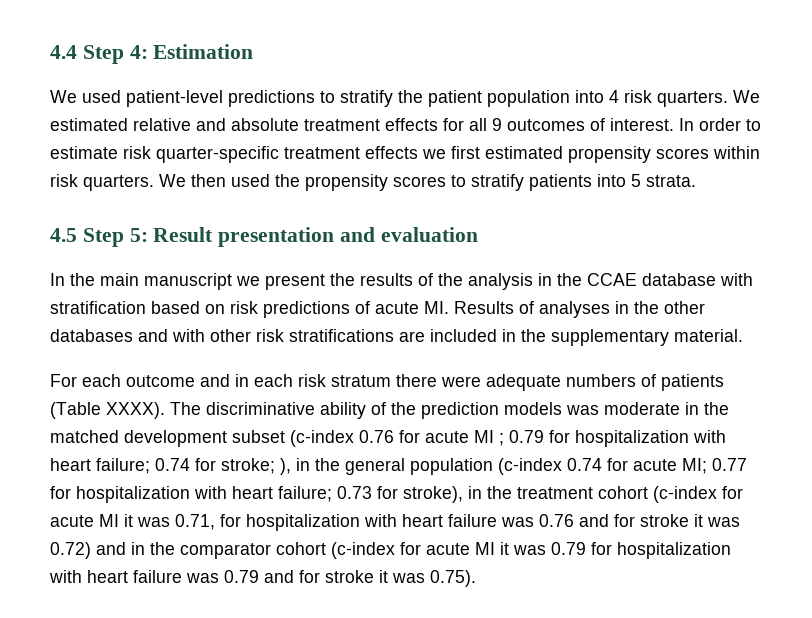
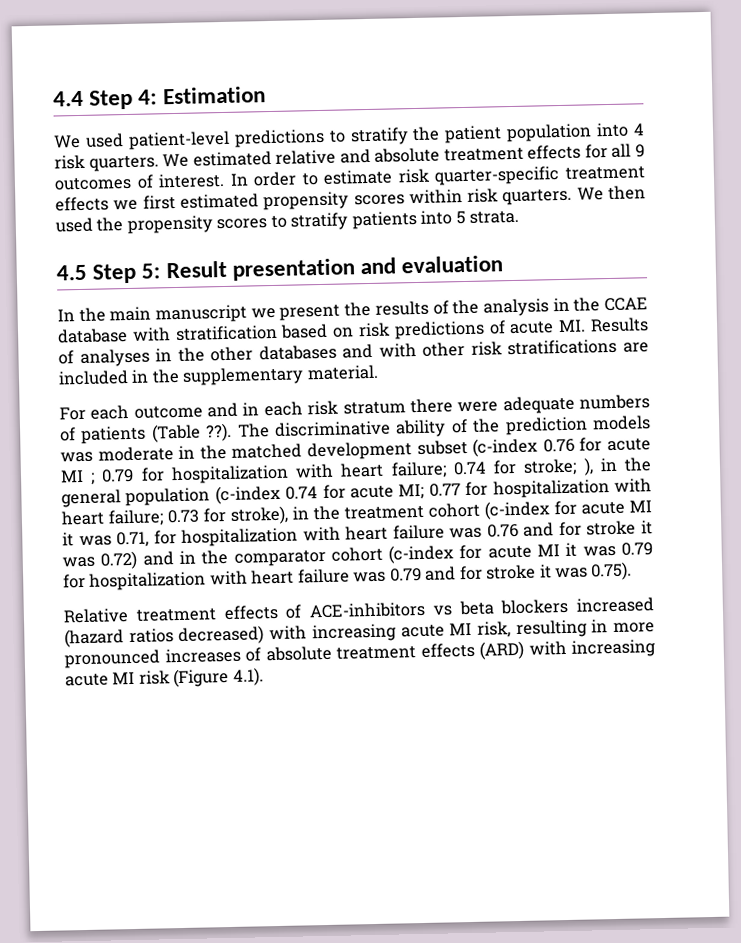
[106,402,165,419] XXXX). -> [205,422,233,442] ??).
(476, 578) none -> [63,597,654,624] [64,619,656,648] [64,639,656,669] [65,667,264,688] // Relative treatment effects of ACE-inhibitors vs beta blockers increased (hazard ratios decreased) with increasing acute MI risk, resulting in more pronounced increases of absolute treatment effects (ARD) with increasing acute MI risk (Figure 4.1).

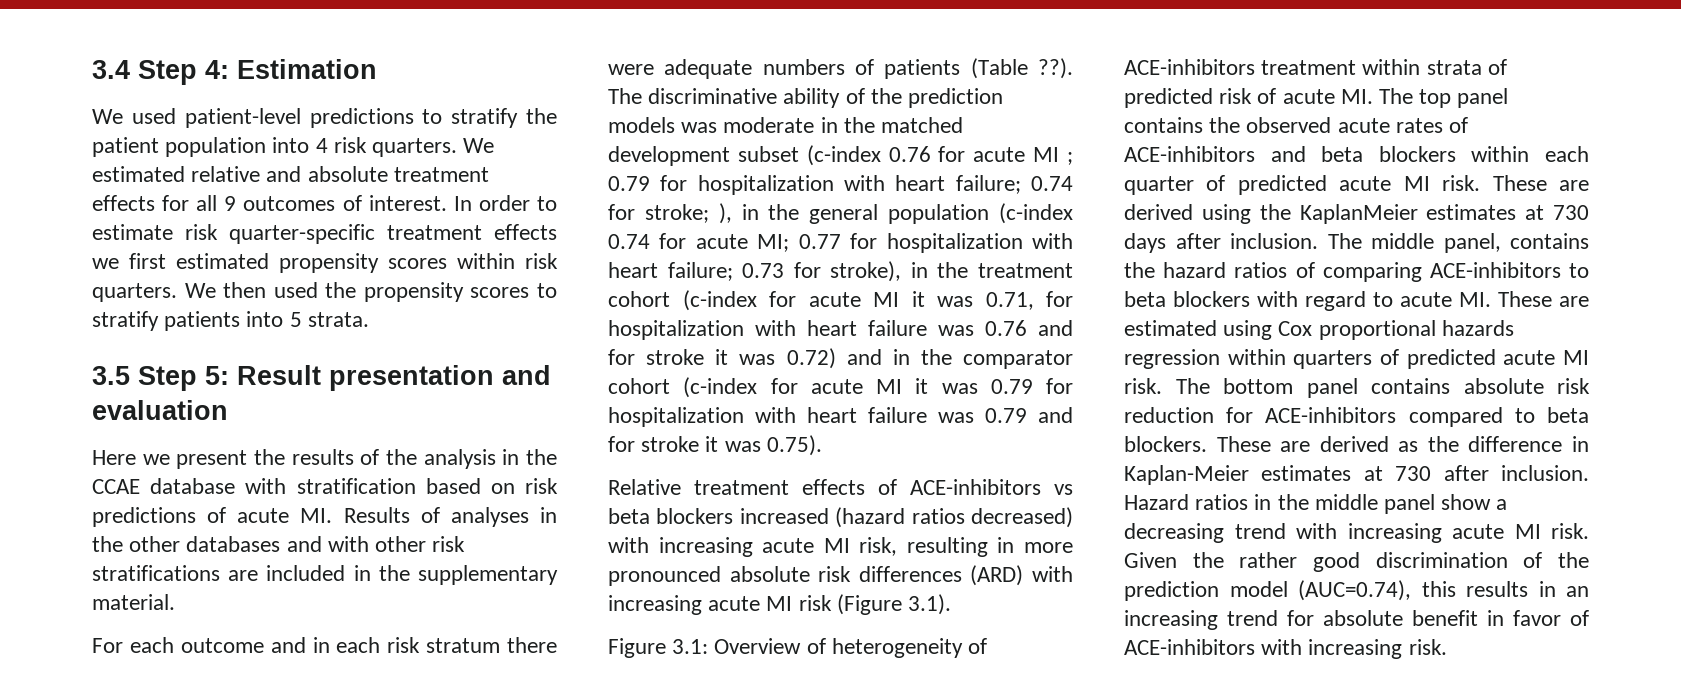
[53,90,84,107] 4.4 -> [92,60,130,79] 3.4
[56,264,87,281] 4.5 -> [92,366,130,385] 3.5
[57,304,248,324] In the main manuscript -> [92,450,136,465] Here
[164,642,475,664] increases of absolute treatment effects -> [729,566,962,582] absolute risk differences
[232,667,264,686] 4.1). -> [908,594,952,615] [608,638,988,658] [1124,59,1507,75] [1124,88,1509,108] [1124,117,1469,133] [1124,146,1589,162] [1124,175,1589,195] [1124,204,1589,224] [1124,233,1589,253] [1124,262,1589,282] [1124,291,1589,311] [1124,320,1514,340] [1124,349,1589,369] [1124,378,1590,398] [1124,407,1589,427] [1124,436,1589,452] [1124,465,1589,485] [1124,494,1508,514] [1124,523,1589,543] [1124,552,1589,572] [1124,580,1589,601] [1124,610,1589,630] [1124,639,1447,659] 3.1). // Figure 3.1: Overview of heterogeneity of ACE-inhibitors treatment within strata of predicted risk of acute MI. The top panel contains the observed acute rates of ACE-inhibitors and beta blockers within each quarter of predicted acute MI risk. These are derived using the KaplanMeier estimates at 730 days after inclusion. The middle panel, contains the hazard ratios of comparing ACE-inhibitors to beta blockers with regard to acute MI. These are estimated using Cox proportional hazards regression within quarters of predicted acute MI risk. The bottom panel contains absolute risk reduction for ACE-inhibitors compared to beta blockers. These are derived as the difference in Kaplan-Meier estimates at 730 after inclusion. Hazard ratios in the middle panel show a decreasing trend with increasing acute MI risk. Given the rather good discrimination of the prediction model (AUC=0.74), this results in an increasing trend for absolute benefit in favor of ACE-inhibitors with increasing risk.

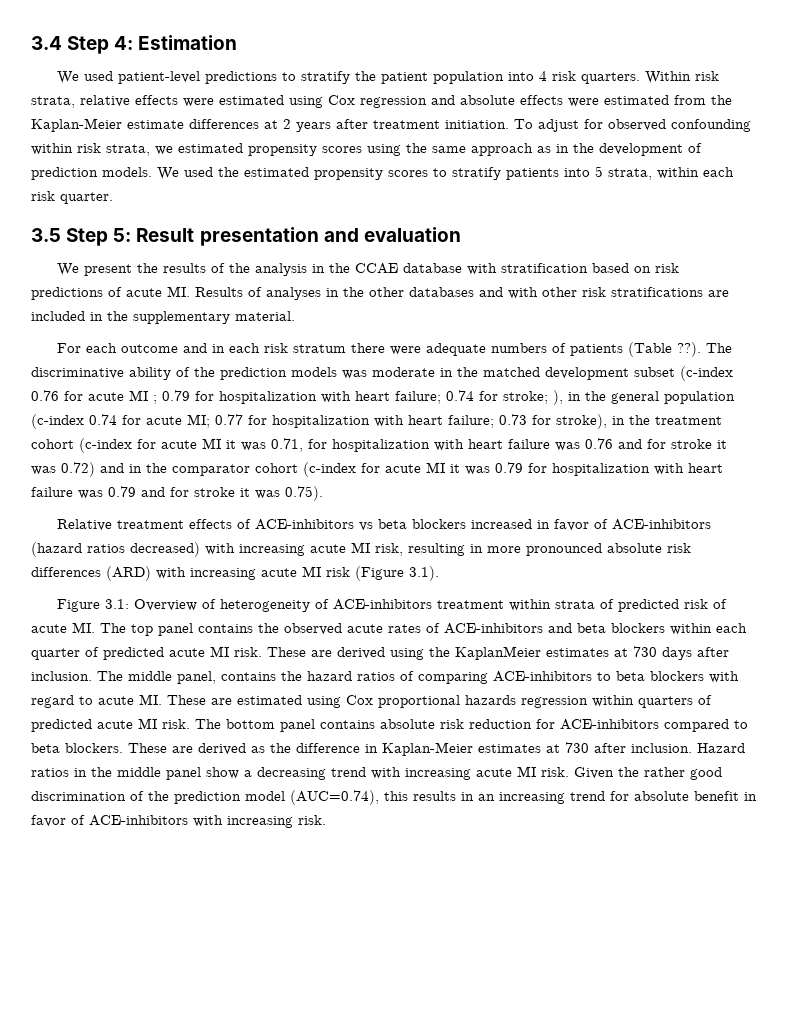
[463,138,495,153] [92,166,489,182] [92,195,557,211] [92,224,557,244] [92,253,558,273] [92,282,267,302] We estimated relative and absolute treatment effects for all 9 outcomes of interest. In order to estimate risk quarter-specific treatment effects we first estimated propensity scores within risk quarters. We then -> [645,71,720,84] [31,95,732,108] [31,118,751,132] [31,143,702,156] [31,167,179,180] Within risk strata, relative effects were estimated using Cox regression and absolute effects were estimated from the Kaplan-Meier estimate differences at 2 years after treatment initiation. To adjust for observed confounding within risk strata, we estimated propensity scores using the same approach as in the development of prediction models. We
(357, 290) none -> [244,167,309,177] estimated
[307,312,369,327] strata. -> [608,167,734,180] [31,191,113,204] strata, within each risk quarter.
[92,450,170,465] Here we -> [57,263,80,276] We
(829, 516) none -> [537,519,712,531] in favor of ACE-inhibitors

